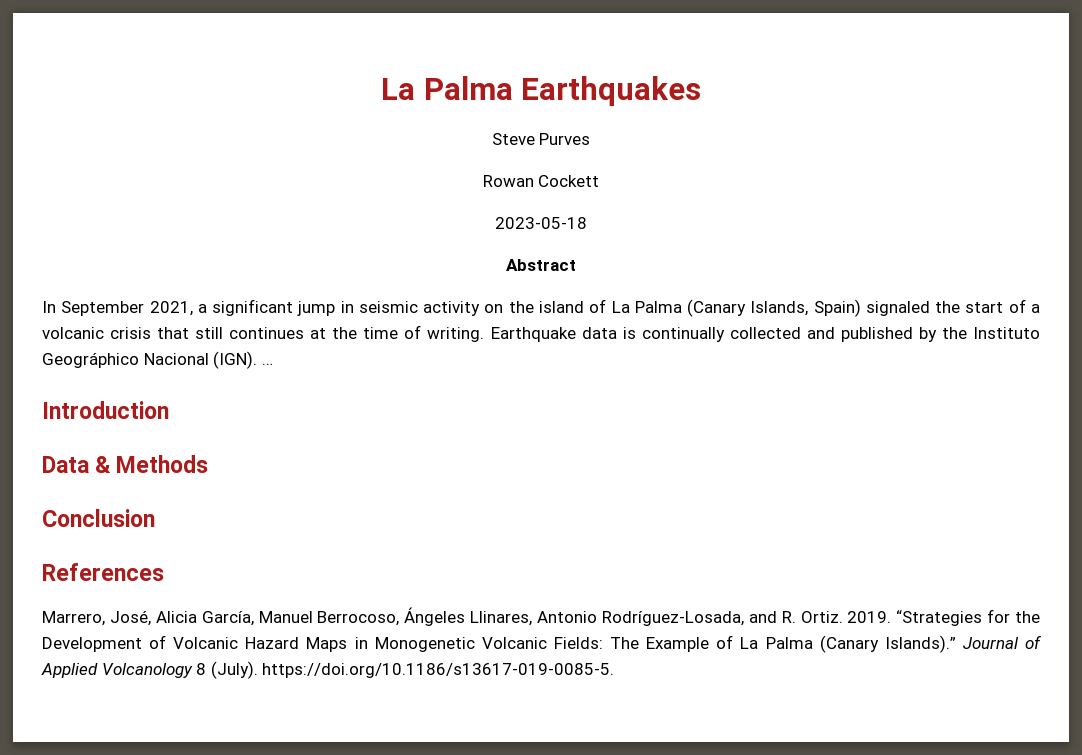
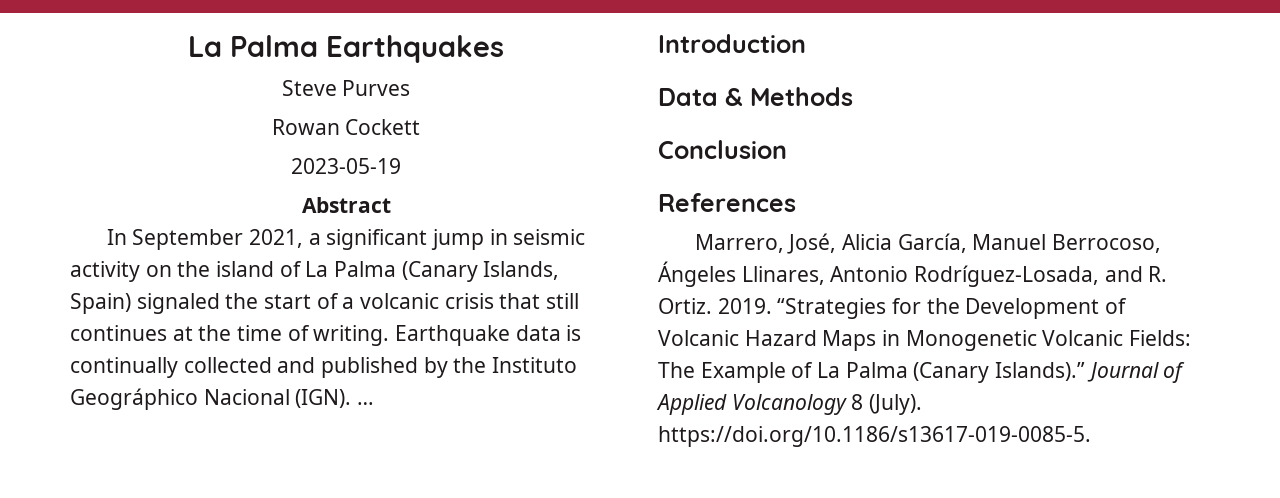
[495,217,587,229] 2023-05-18 -> [291,158,401,174] 2023-05-19

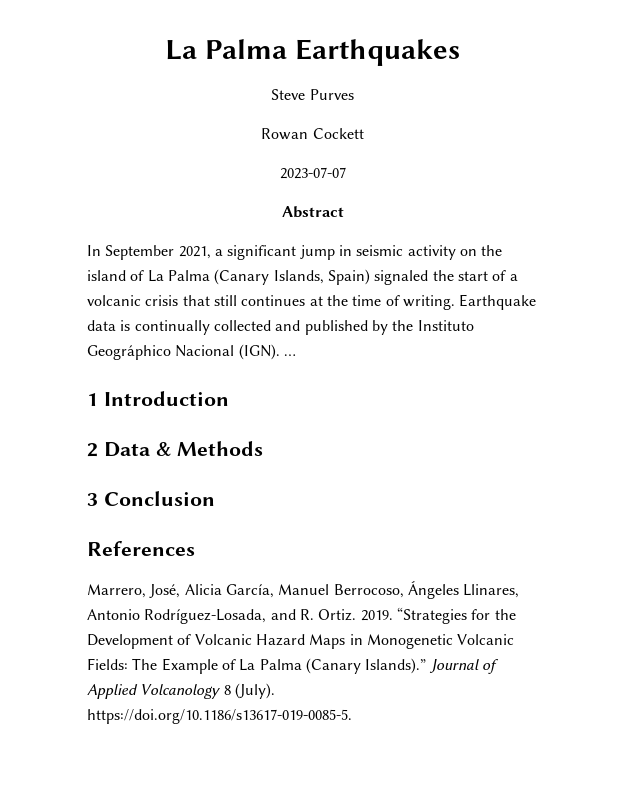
[291,158,401,174] 2023-05-19 -> [279,167,346,179] 2023-07-07
(375, 403) none -> [87,393,98,406] 1
(806, 43) none -> [87,443,98,457] 2
(853, 96) none -> [87,493,98,506] 3

